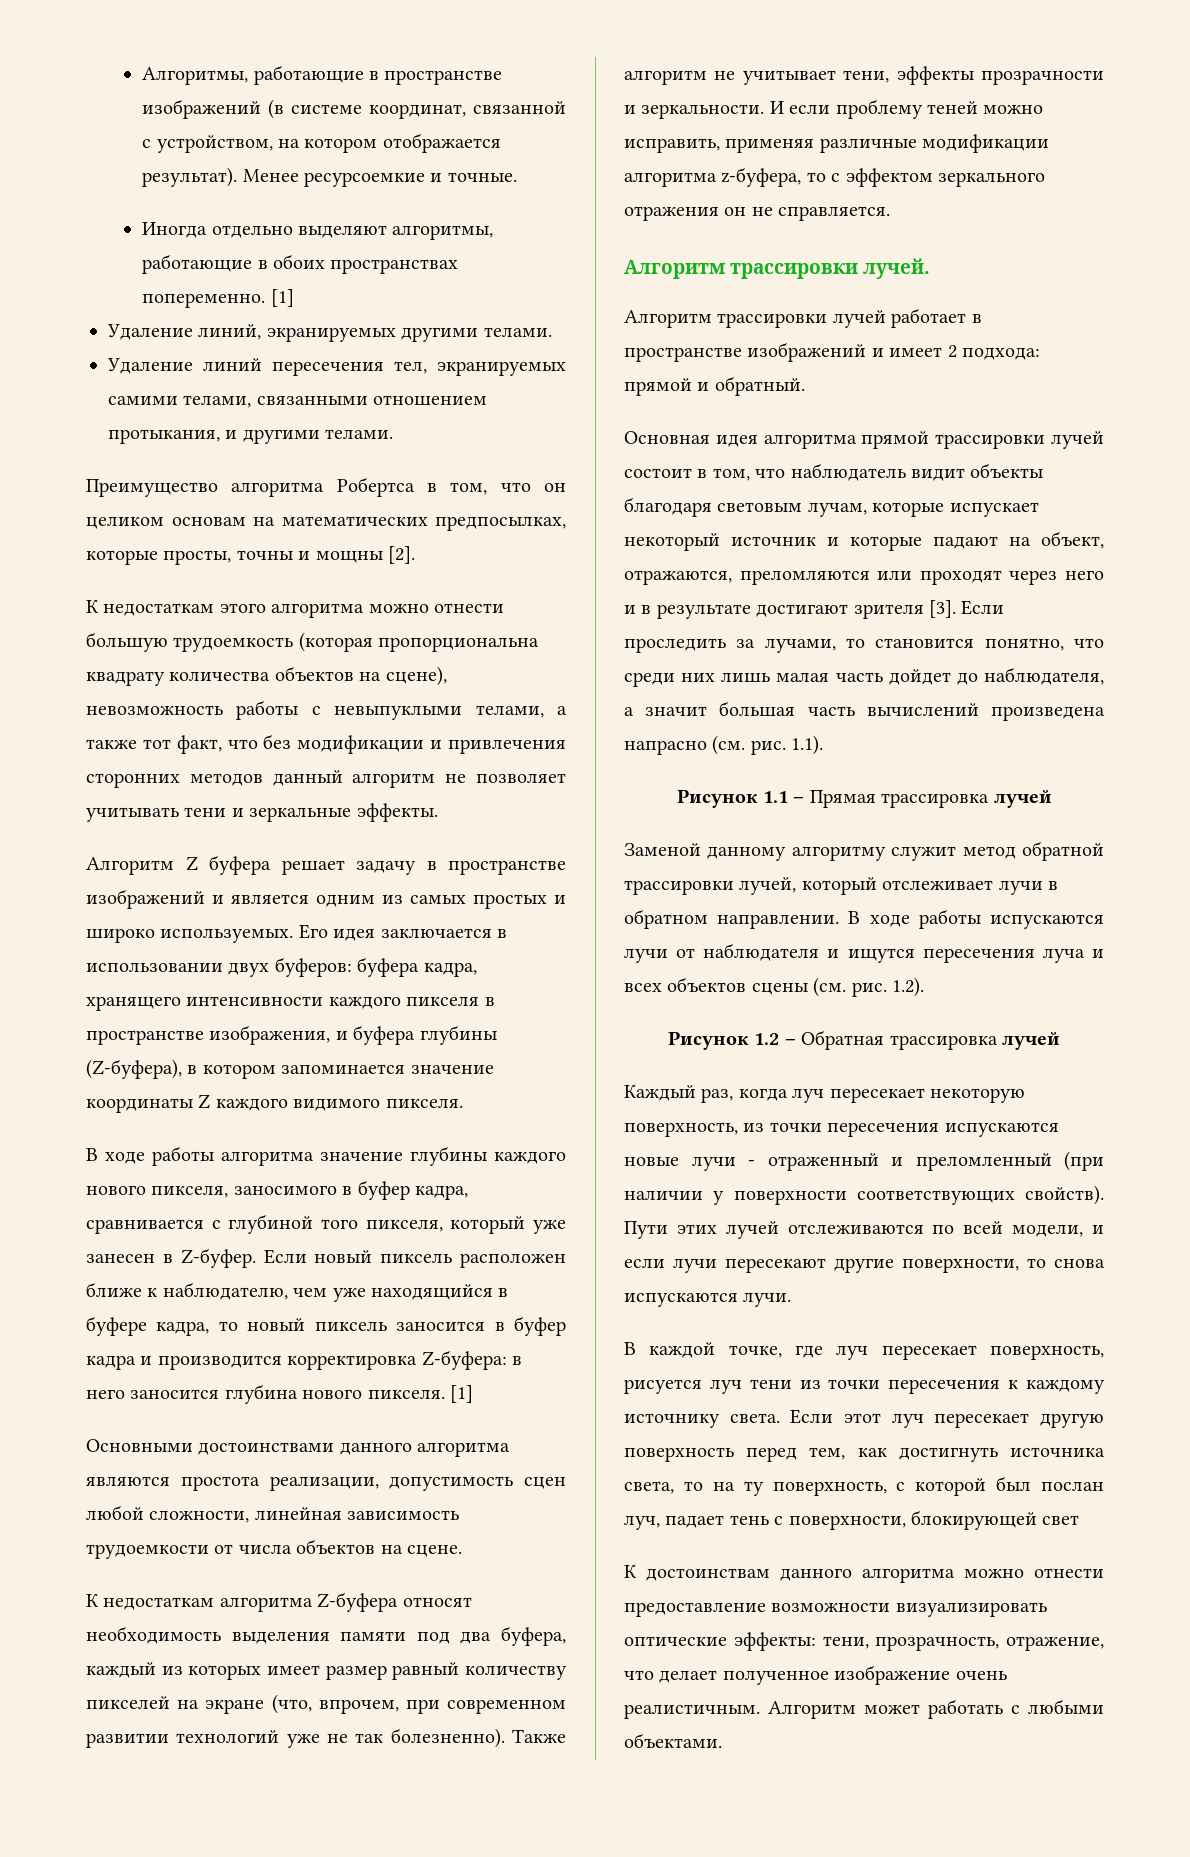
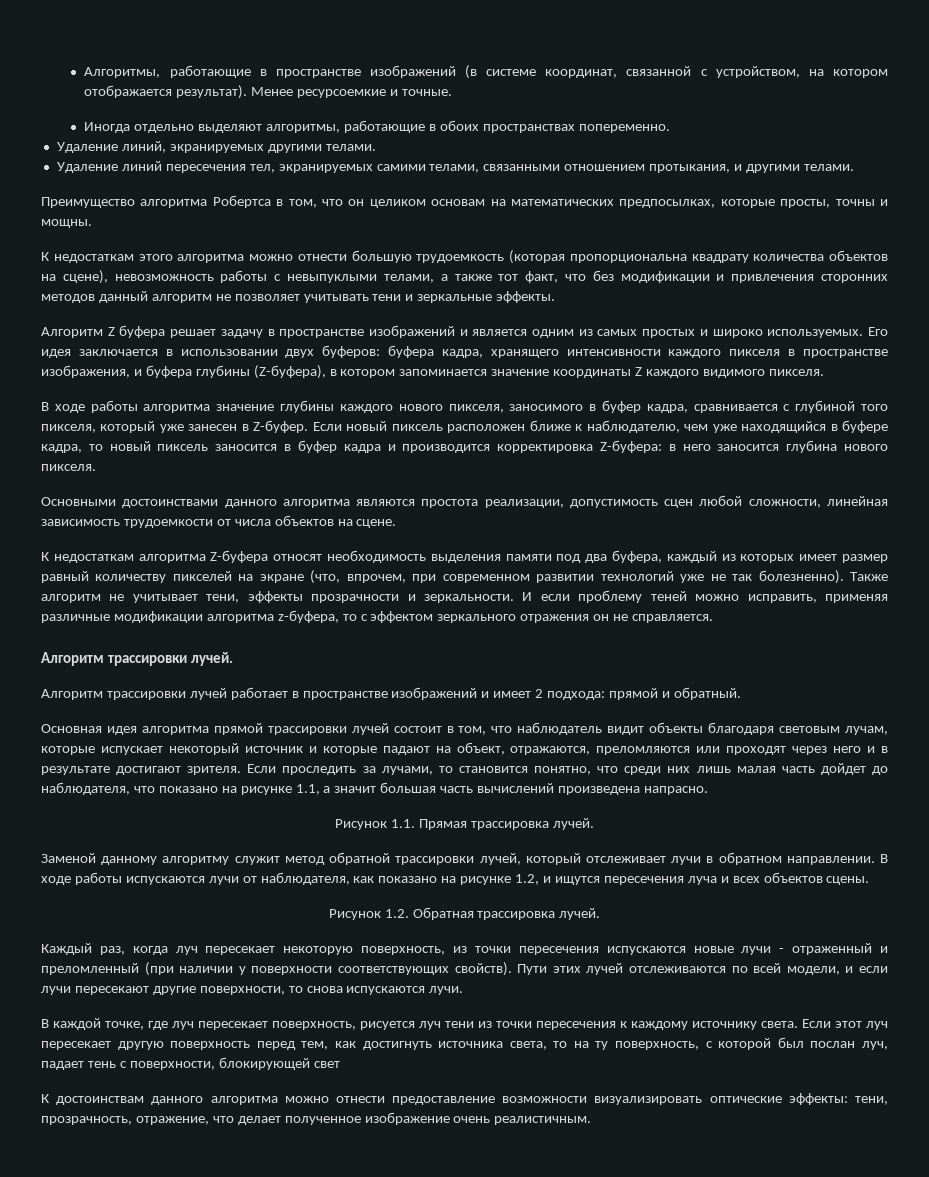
[270,289,294,307] [1] -> (670, 128) none
[315,546,415,564] мощны [2]. -> [41,219,92,228] мощны.
[450,1385,473,1403] [1] -> (96, 467) none
[853,600,956,619] зрителя [3]. -> [187,766,242,775] зрителя.
(1104, 676) none -> [133,784,320,795] что показано на рисунке 1.1,
[624,735,824,755] [676,789,805,808] напрасно (см. рис. 1.1). // Рисунок 1.1 – -> [643,786,708,795] [335,819,416,830] напрасно. // Рисунок 1.1.
[993,789,1052,808] лучей -> [552,818,594,830] лучей.
[703,943,820,961] наблюдателя -> [260,872,540,885] наблюдателя, как показано на рисунке 1.2,
[751,977,924,997] [668,1031,796,1050] сцены (см. рис. 1.2). // Рисунок 1.2 – -> [826,876,870,885] [328,909,409,920] сцены. // Рисунок 1.2.
[1002,1031,1060,1050] лучей -> [559,908,601,920] лучей.
[768,1699,1104,1719] [624,1733,722,1748] Алгоритм может работать с любыми объектами. -> (592, 1120) none

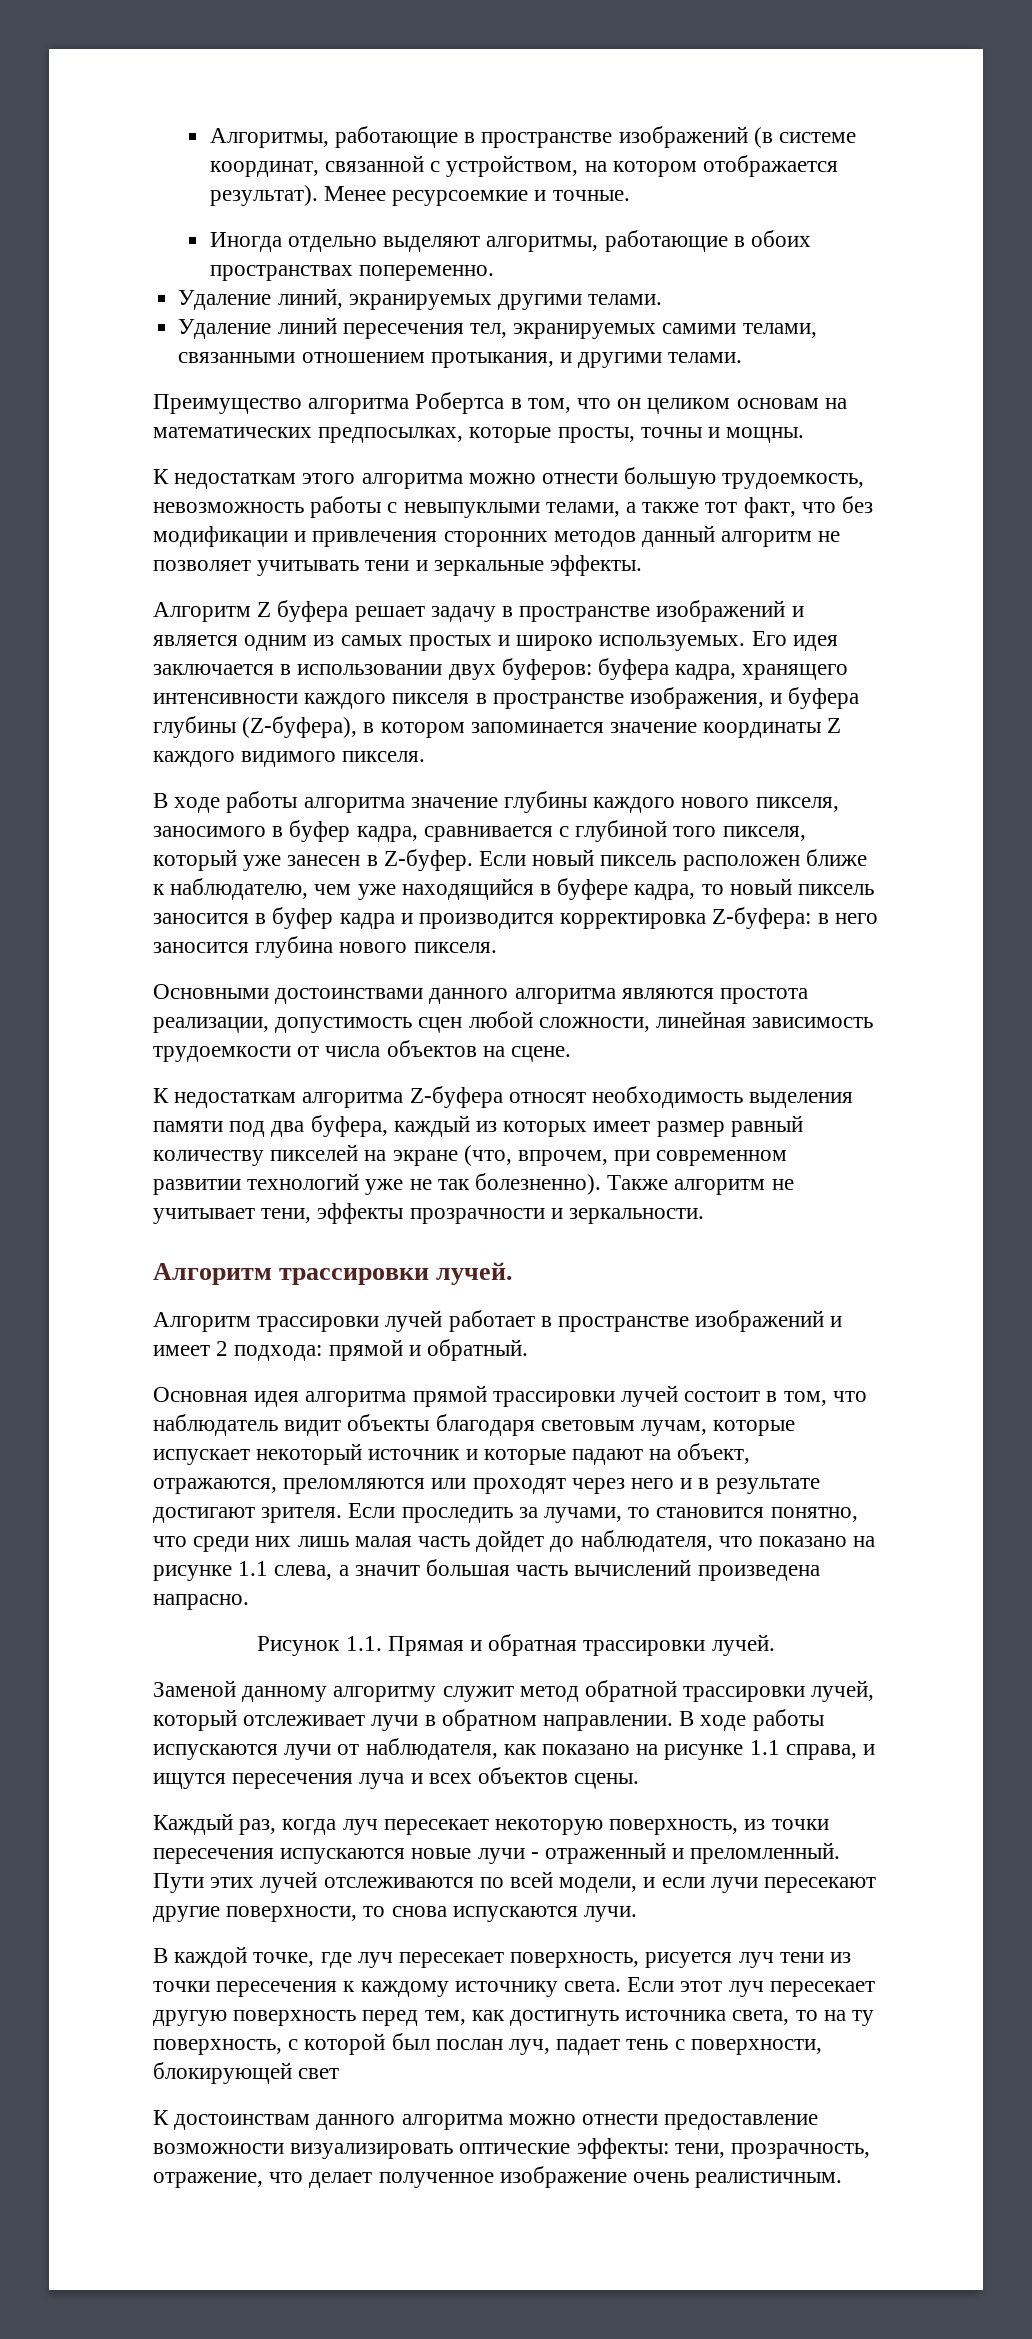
[416,250,888,264] [41,270,108,284] трудоемкость (которая пропорциональна квадрату количества объектов на сцене), -> [722,473,865,489] трудоемкость,
[522,590,889,603] [41,610,714,623] И если проблему теней можно исправить, применяя различные модификации алгоритма z-буфера, то с эффектом зеркального отражения он не справляется. -> (705, 1216) none
[295,784,320,795] 1.1, -> [238,1561,333,1580] 1.1 слева,
[470,821,549,830] трассировка -> [470,1634,706,1656] и обратная трассировки
[515,874,540,885] 1.2, -> [749,1740,857,1760] 1.1 справа,
[328,907,601,920] // Рисунок 1.2. Обратная трассировка лучей. -> (640, 1781) none
[41,962,512,976] преломленный (при наличии у поверхности соответствующих свойств). -> [690,1842,841,1864] преломленный.

